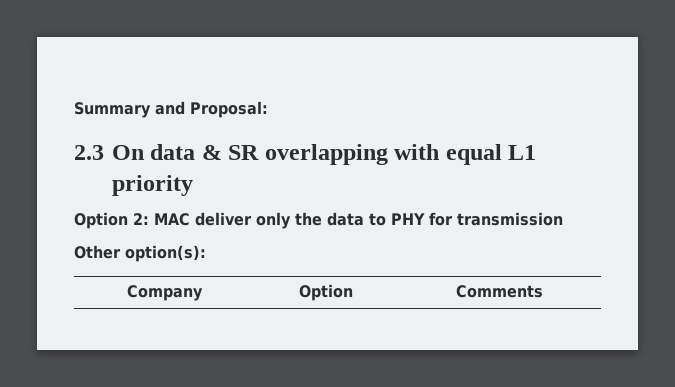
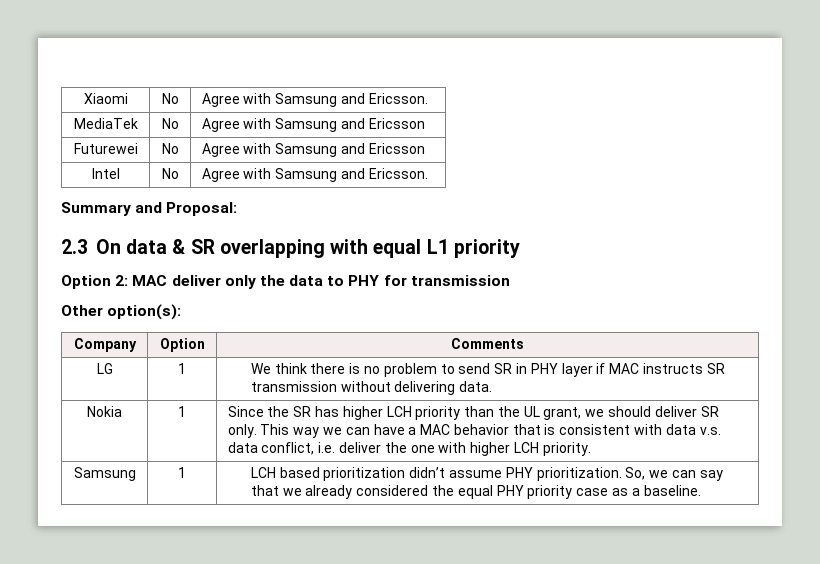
(74, 110) none -> [83,93,128,104] [161,93,179,104] [201,93,428,107] [73,118,138,129] [161,118,179,129] [201,118,425,132] [73,143,138,154] [161,143,179,154] [201,143,425,157] [91,168,120,179] [161,168,179,179] [201,168,428,182] Xiaomi | No | Agree with Samsung and Ericsson. // MediaTek | No | Agree with Samsung and Ericsson // Futurewei | No | Agree with Samsung and Ericsson // Intel | No | Agree with Samsung and Ericsson. //
(543, 291) none -> [96,363,113,374] [178,363,186,374] [250,363,725,377] [250,381,493,395] [87,406,122,417] [178,406,186,417] [227,406,719,420] [227,424,721,438] [227,442,591,456] [73,467,136,481] [178,467,186,478] [250,467,723,481] [250,485,701,499] // LG | 1 | We think there is no problem to send SR in PHY layer if MAC instructs SR transmission without delivering data. // Nokia | 1 | Since the SR has higher LCH priority than the UL grant, we should deliver SR only. This way we can have a MAC behavior that is consistent with data v.s. data conflict, i.e. deliver the one with higher LCH priority. // Samsung | 1 | LCH based prioritization didn’t assume PHY prioritization. So, we can say that we already considered the equal PHY priority case as a baseline.

